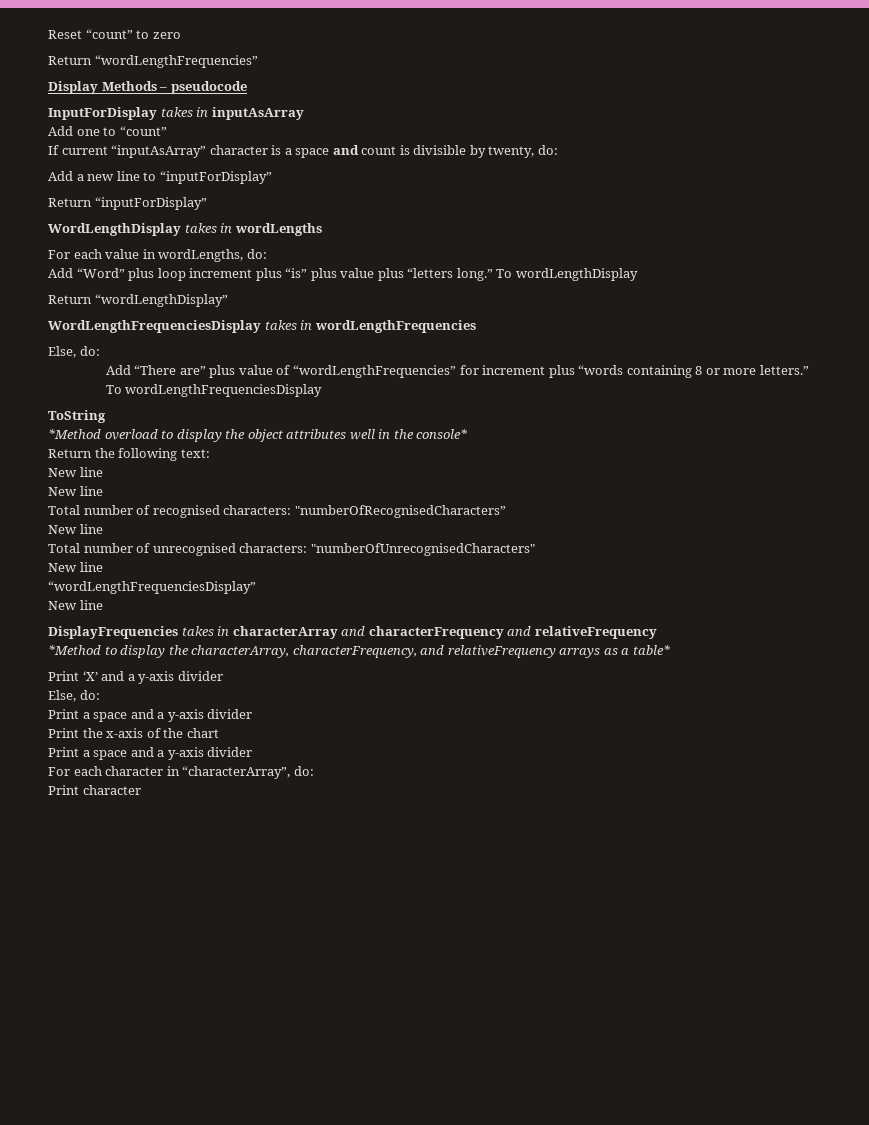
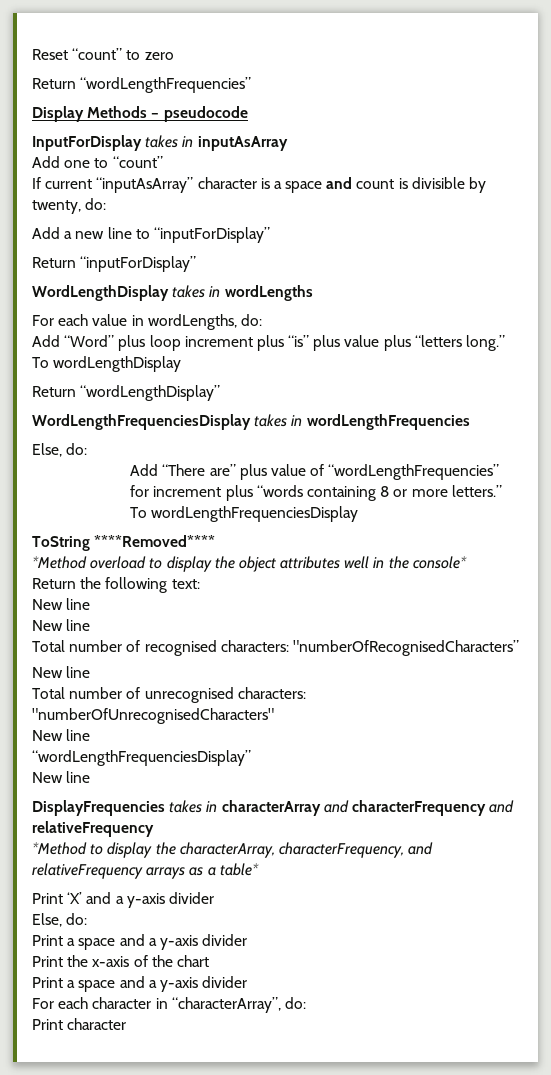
(106, 416) none -> [94,535,216,547] ****Removed****

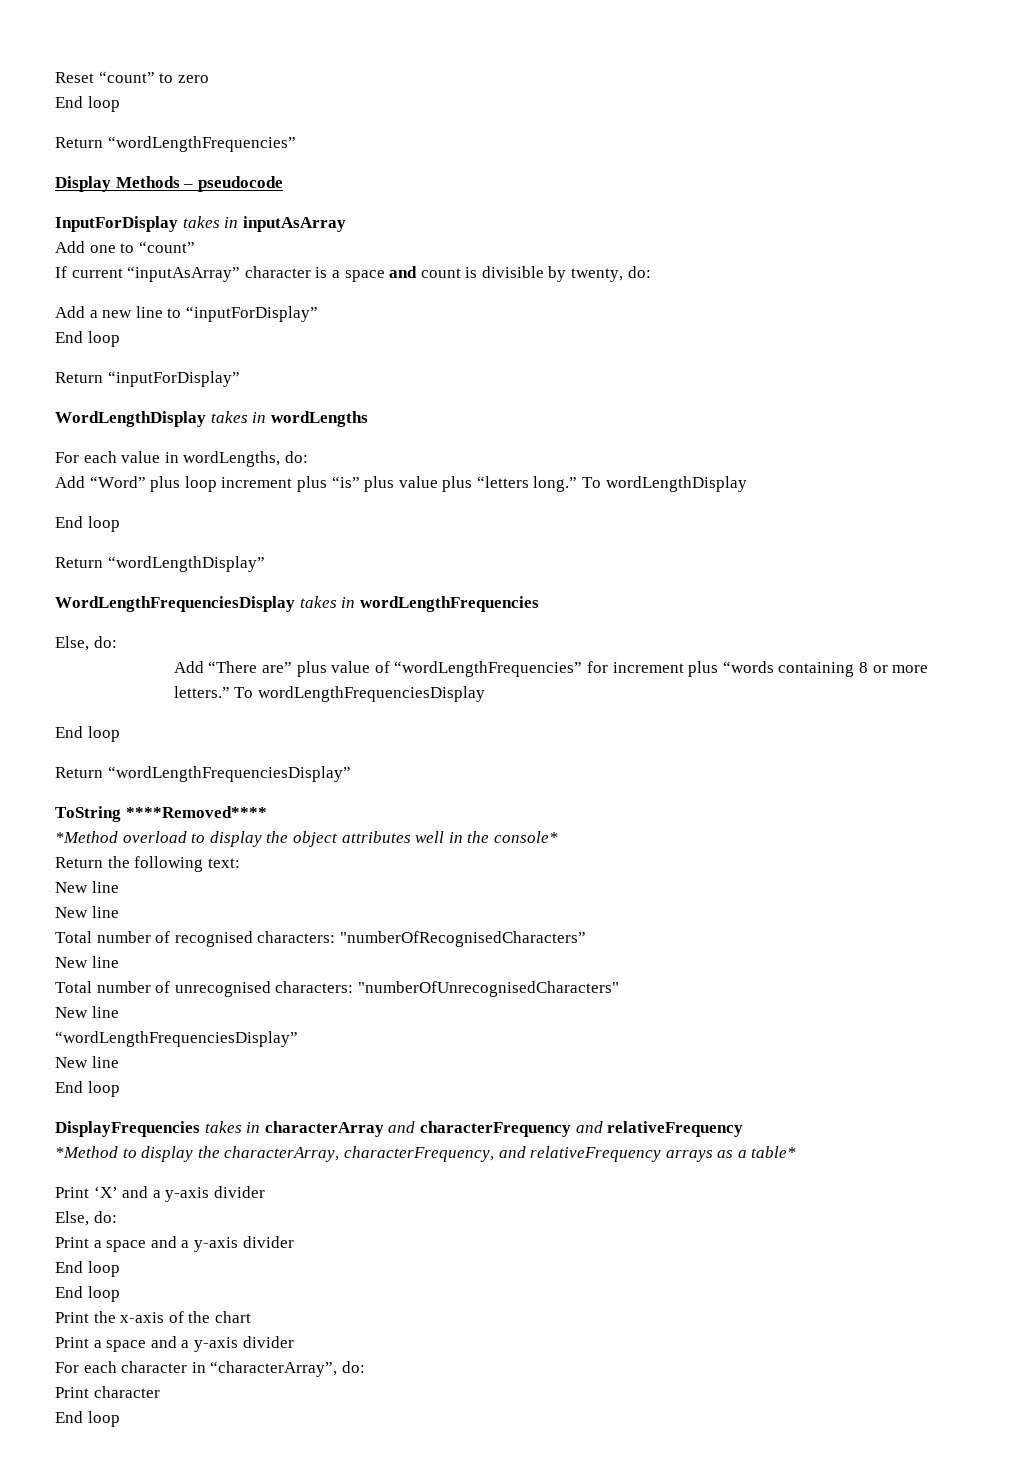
(174, 56) none -> [55,96,120,112] // End loop
(270, 235) none -> [55,331,120,347] // End loop
(182, 364) none -> [55,516,120,532] // End loop
(359, 514) none -> [55,726,120,742] [55,766,351,782] // End loop // Return “wordLengthFrequenciesDisplay”
(91, 777) none -> [55,1081,120,1097] // End loop
(248, 940) none -> [55,1261,120,1277] [55,1286,120,1302] // End loop // End loop
(127, 1024) none -> [55,1411,120,1427] // End loop

